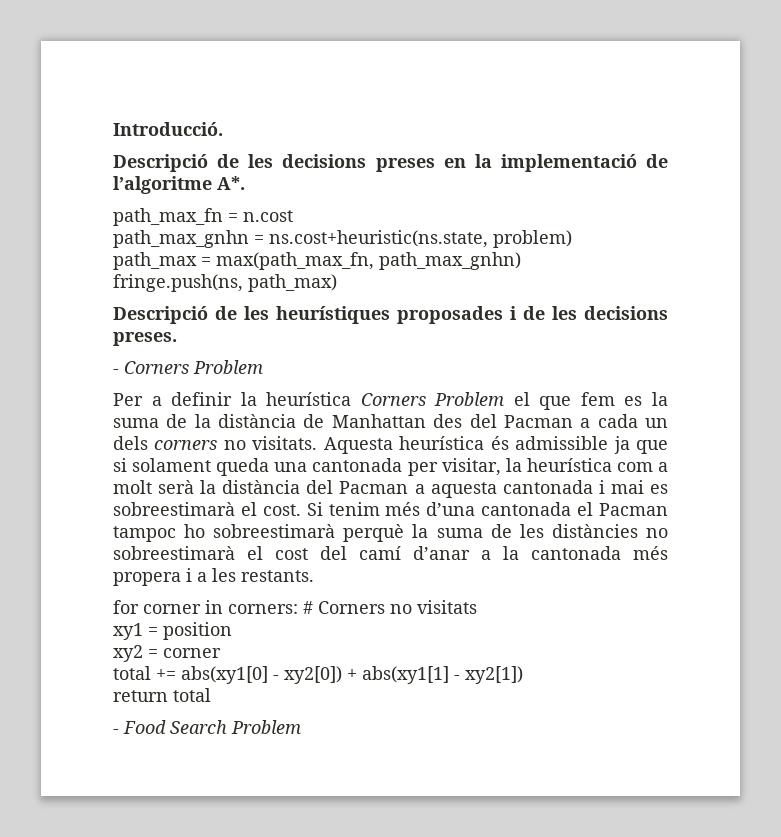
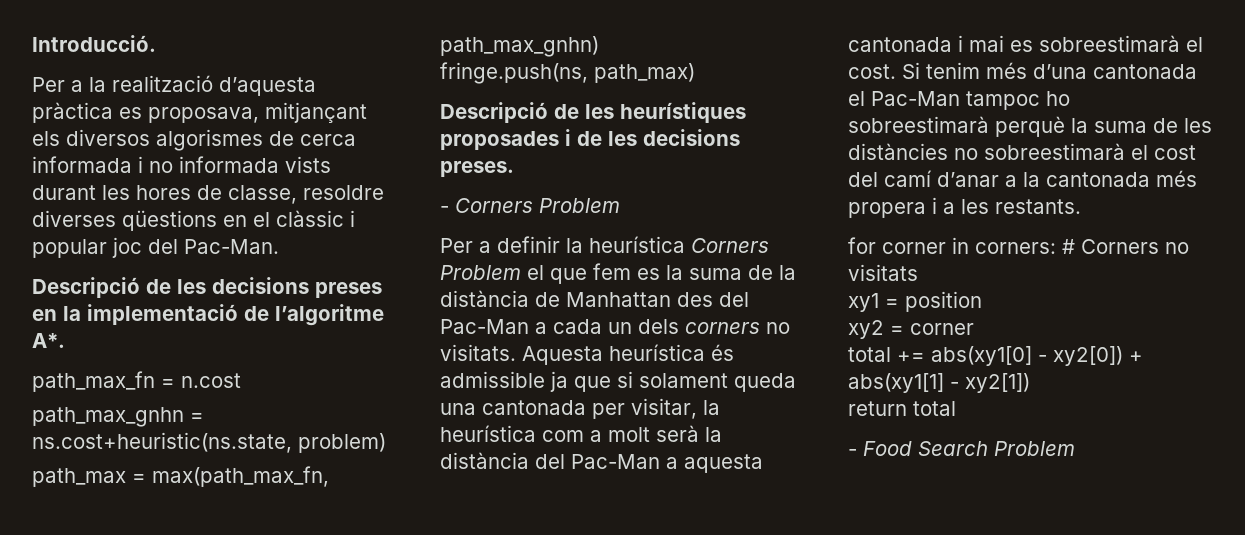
(223, 129) none -> [32,75,316,96] [32,102,367,123] [32,129,356,151] [32,156,331,173] [32,185,384,204] [32,210,355,231] [32,237,279,258] // Per a la realització d’aquesta pràctica es proposava, mitjançant els diversos algorismes de cerca informada i no informada vists durant les hores de classe, resoldre diverses qüestions en el clàssic i popular joc del Pac-Man.
[503,415,573,428] Pacman -> [440,319,529,334] Pac-Man
[339,481,409,494] Pacman -> [571,454,660,469] Pac-Man
[599,503,669,516] Pacman -> [871,91,960,106] Pac-Man

